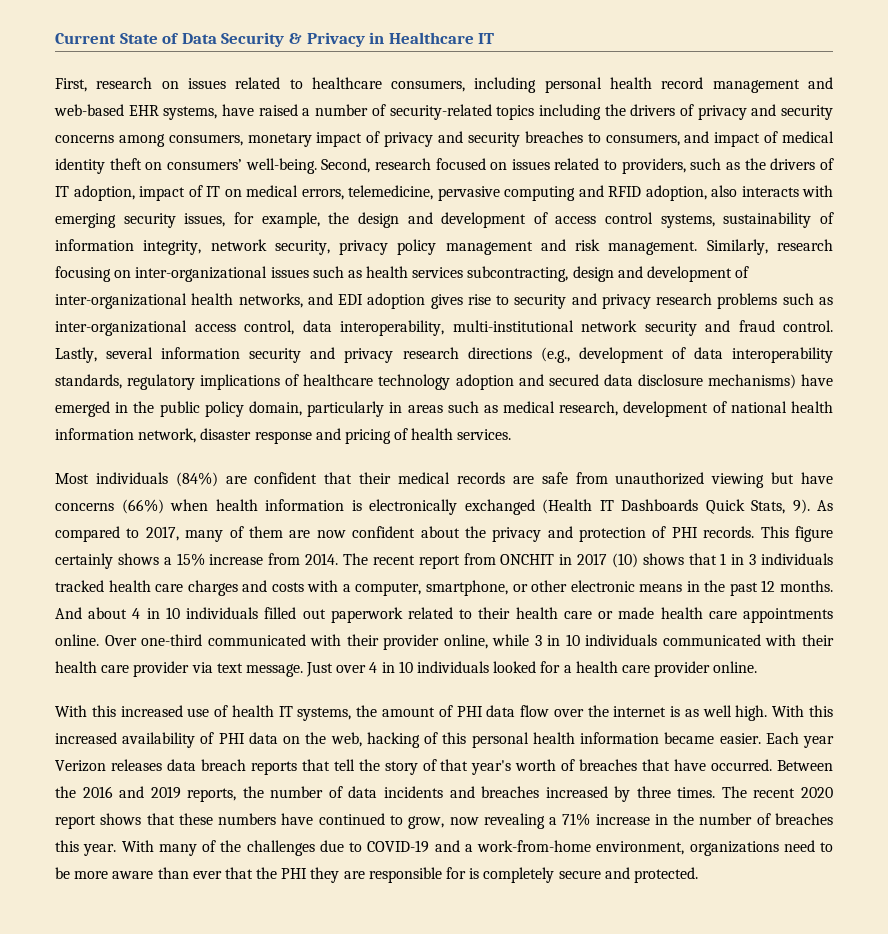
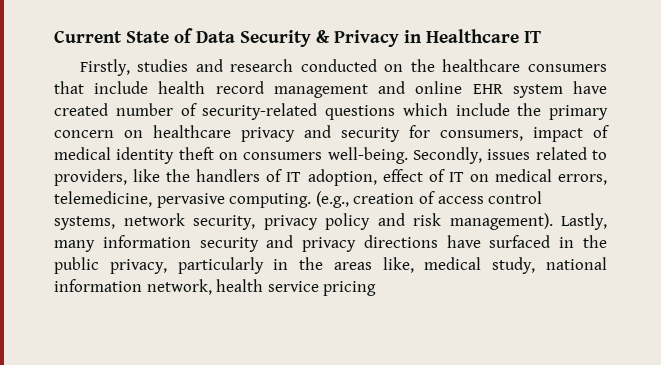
[55,77,833,93] [54,104,833,120] [55,131,710,147] First, research on issues related to healthcare consumers, including personal health record management and web-based EHR systems, have raised a number of security-related topics including the drivers of privacy and security concerns among consumers, monetary impact of privacy and security breaches to consumers, and -> [79,59,607,76] [54,81,607,98] [54,103,608,120] [54,125,523,142] Firstly, studies and research conducted on the healthcare consumers that include health record management and online EHR system have created number of security-related questions which include the primary concern on healthcare privacy and security for consumers,
[166,158,816,174] consumers’ well-being. Second, research focused on issues related to providers, such as the drivers -> [243,147,607,164] [54,169,261,186] consumers well-being. Secondly, issues related to providers, like the handlers
[139,186,185,201] impact -> [382,169,423,182] effect
[504,185,833,201] [55,212,834,228] [55,239,202,255] computing and RFID adoption, also interacts with emerging security issues, for example, the design and development of access control systems, sustainability of information integrity, -> [229,191,543,208] [54,216,115,230] computing. (e.g., creation of access control systems,
[445,241,533,255] management -> (370, 221) none
[608,239,833,255] [55,266,750,282] [55,293,833,309] [55,320,833,336] [55,347,834,363] [55,374,834,390] [55,401,833,417] [55,428,512,444] [55,472,834,488] [55,499,833,515] [55,526,834,542] [55,553,834,569] [55,580,833,596] [55,607,833,623] [55,634,834,650] [55,661,758,677] [55,705,833,721] [55,732,835,748] [55,759,834,775] [55,786,833,802] [55,813,834,829] [55,840,833,856] [55,867,698,883] management. Similarly, research focusing on inter-organizational issues such as health services subcontracting, design and development of inter-organizational health networks, and EDI adoption gives rise to security and privacy research problems such as inter-organizational access control, data interoperability, multi-institutional network security and fraud control. Lastly, several information security and privacy research directions (e.g., development of data interoperability standards, regulatory implications of healthcare technology adoption and secured data disclosure mechanisms) have emerged in the public policy domain, particularly in areas such as medical research, development of national health information network, disaster response and pricing of health services. // Most individuals (84%) are confident that their medical records are safe from unauthorized viewing but have concerns (66%) when health information is electronically exchanged (Health IT Dashboards Quick Stats, 9). As compared to 2017, many of them are now confident about the privacy and protection of PHI records. This figure certainly shows a 15% increase from 2014. The recent report from ONCHIT in 2017 (10) shows that 1 in 3 individuals tracked health care charges and costs with a computer, smartphone, or other electronic means in the past 12 months. And about 4 in 10 individuals filled out paperwork related to their health care or made health care appointments online. Over one-third communicated with their provider online, while 3 in 10 individuals communicated with their health care provider via text message. Just over 4 in 10 individuals looked for a health care provider online. // With this increased use of health IT systems, the amount of PHI data flow over the internet is as well high. With this increased availability of PHI data on the web, hacking of this personal health information became easier. Each year Verizon releases data breach reports that tell the story of that year's worth of breaches that have occurred. Between the 2016 and 2019 reports, the number of data incidents and breaches increased by three times. The recent 2020 report shows that these numbers have continued to grow, now revealing a 71% increase in the number of breaches this year. With many of the challenges due to COVID-19 and a work-from-home environment, organizations need to be more aware than ever that the PHI they are responsible for is completely secure and protected. -> [449,213,607,230] [54,235,607,252] [54,257,607,274] [54,279,377,296] management). Lastly, many information security and privacy directions have surfaced in the public privacy, particularly in the areas like, medical study, national information network, health service pricing

